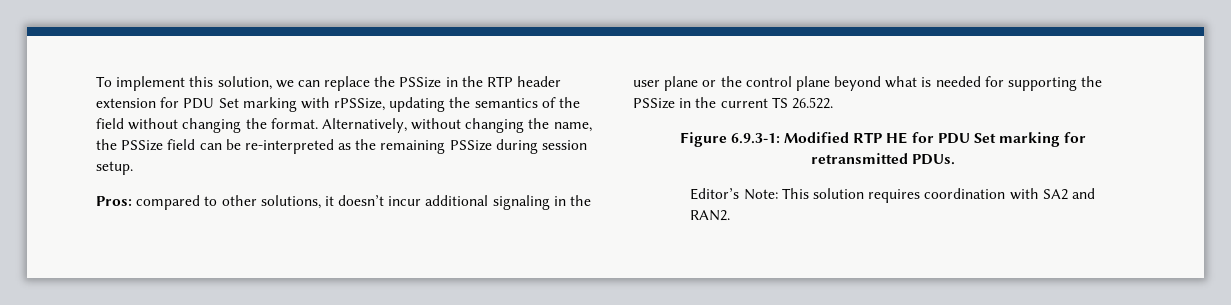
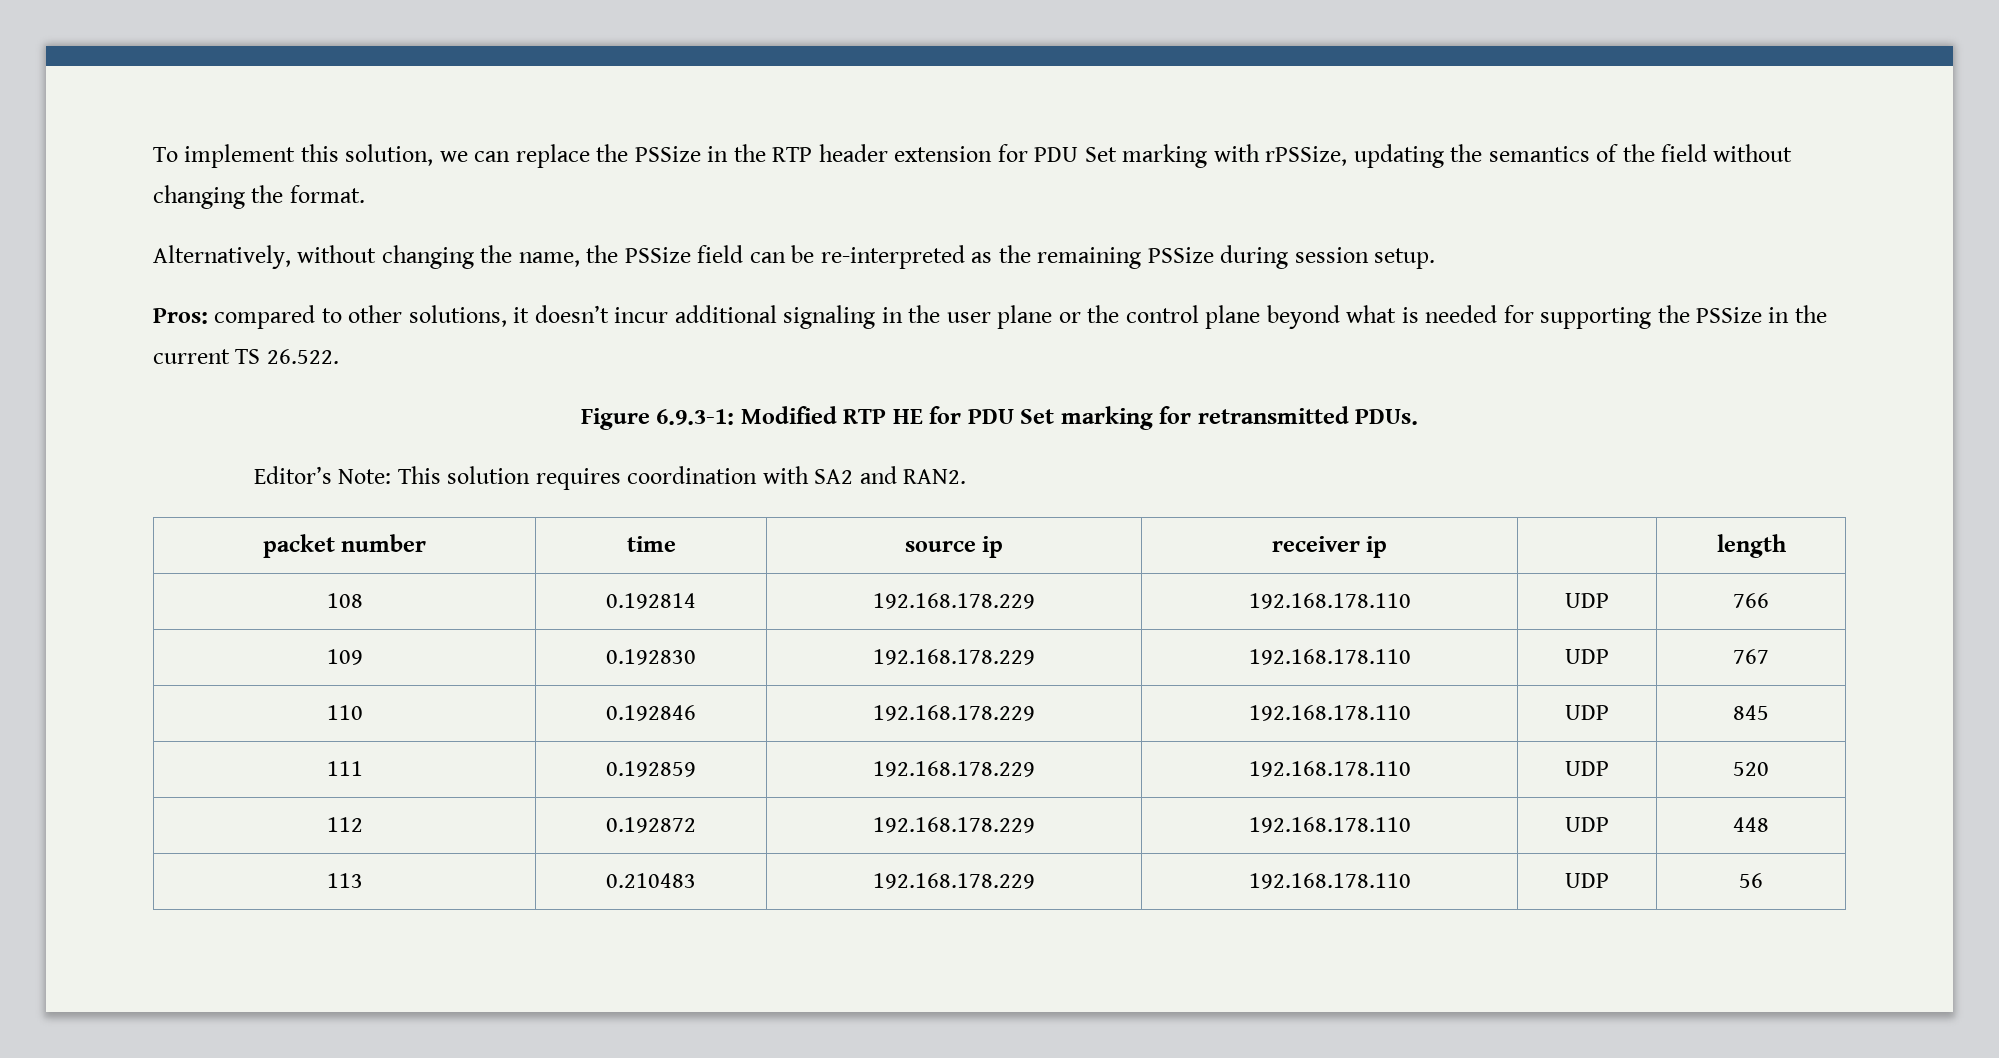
(318, 123) none -> (365, 194) //
(731, 215) none -> [262,534,427,558] [626,536,676,552] [904,536,1004,558] [1271,536,1388,558] [1716,534,1786,558] [326,593,363,608] [606,593,696,609] [873,593,1035,609] [1248,593,1411,609] [1565,593,1609,608] [1732,593,1769,608] [326,649,363,665] [606,649,696,665] [873,649,1035,665] [1248,649,1411,665] [1565,649,1609,664] [1732,649,1769,664] [326,705,363,720] [606,705,696,721] [873,705,1035,721] [1248,705,1411,721] [1565,705,1609,720] [1732,705,1769,720] [326,761,363,776] [606,761,696,777] [873,761,1035,777] [1248,761,1411,777] [1565,761,1609,776] [1732,762,1769,776] [326,817,363,832] [606,817,696,833] [873,817,1035,833] [1248,817,1411,833] [1565,817,1609,832] [1732,817,1769,832] [326,873,363,888] [606,873,696,888] [873,873,1035,889] [1248,873,1411,889] [1565,873,1609,888] [1738,873,1763,888] // packet number | time | source ip | receiver ip | | length // 108 | 0.192814 | 192.168.178.229 | 192.168.178.110 | UDP | 766 // 109 | 0.192830 | 192.168.178.229 | 192.168.178.110 | UDP | 767 // 110 | 0.192846 | 192.168.178.229 | 192.168.178.110 | UDP | 845 // 111 | 0.192859 | 192.168.178.229 | 192.168.178.110 | UDP | 520 // 112 | 0.192872 | 192.168.178.229 | 192.168.178.110 | UDP | 448 // 113 | 0.210483 | 192.168.178.229 | 192.168.178.110 | UDP | 56

